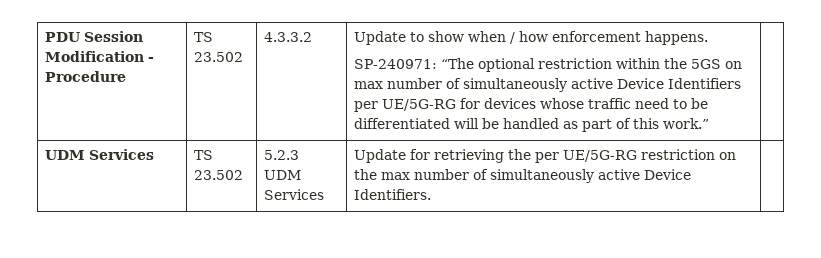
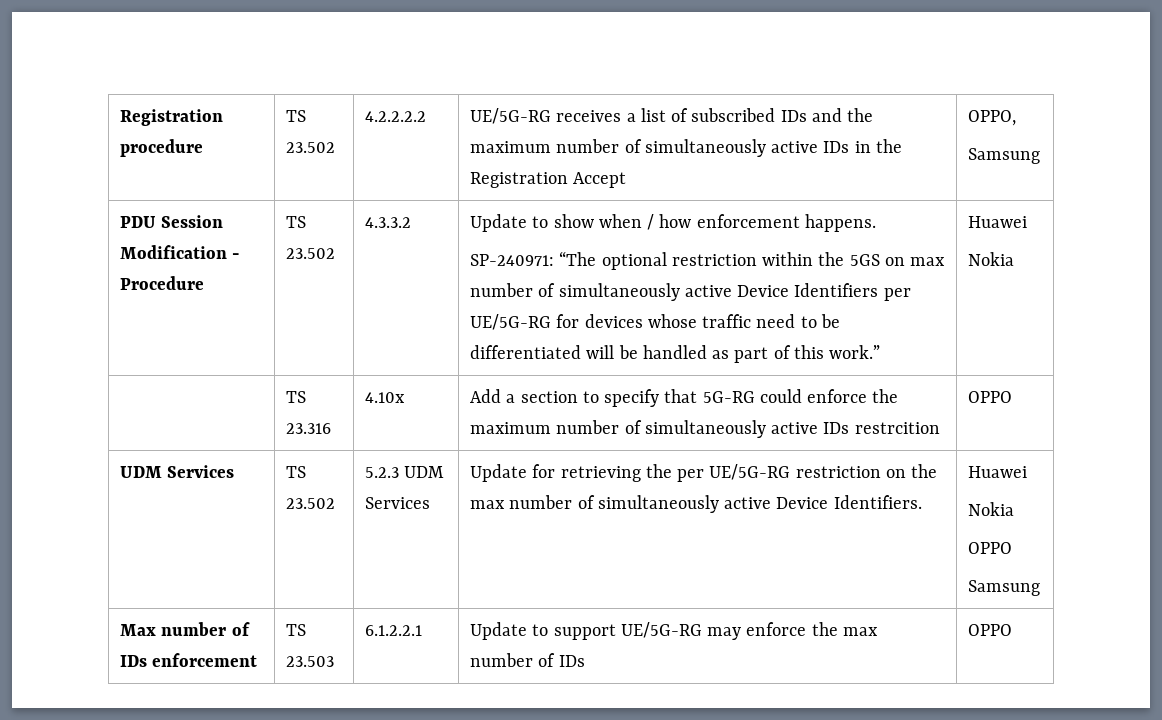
(45, 37) none -> [119,109,223,126] [119,139,203,157] [285,110,306,122] [285,142,335,153] [364,111,426,122] [469,108,874,124] [469,139,902,157] [469,172,627,188] [967,110,1016,126] [967,148,1040,164] Registration procedure | TS 23.502 | 4.2.2.2.2 | UE/5G-RG receives a list of subscribed IDs and the maximum number of simultaneously active IDs in the Registration Accept | OPPO, // Samsung //
(710, 123) none -> [967,216,1027,228] [967,252,1014,266] [285,391,306,403] [285,423,331,434] [364,392,405,403] [469,389,899,407] [469,420,940,438] [967,391,1012,403] Huawei // Nokia // | TS 23.316 | 4.10x | Add a section to specify that 5G-RG could enforce the maximum number of simultaneously active IDs restrcition | OPPO
(432, 194) none -> [967,466,1027,478] [967,502,1014,516] [967,542,1012,554] [967,580,1040,596] [119,622,250,636] [119,653,258,667] [285,624,306,636] [285,656,334,667] [364,625,422,636] [469,622,878,640] [469,653,585,667] [967,624,1012,636] Huawei // Nokia // OPPO // Samsung // Max number of IDs enforcement | TS 23.503 | 6.1.2.2.1 | Update to support UE/5G-RG may enforce the max number of IDs | OPPO

